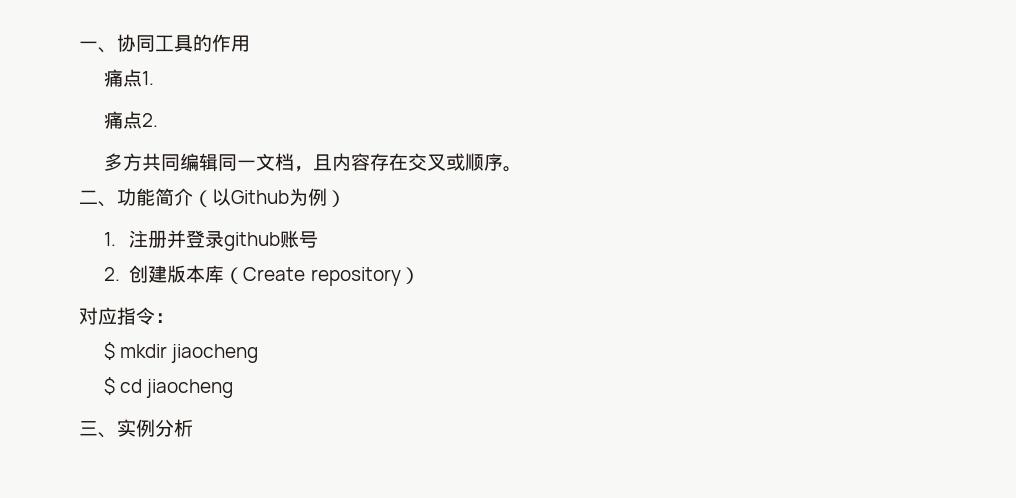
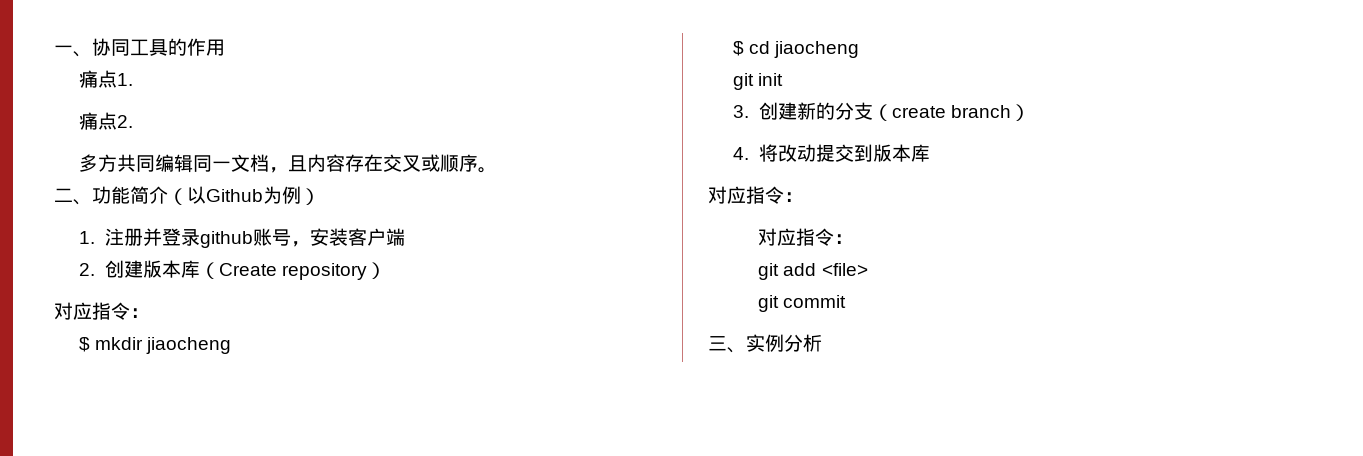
(318, 239) none -> [290,228,405,247] ，安装客户端
(234, 388) none -> [733,73,784,90] [733,102,1030,121] [733,144,930,162] [708,186,803,204] [758,228,854,246] [758,263,868,280] [758,295,847,312] // git init // 3.创建新的分支（create branch） // 4.将改动提交到版本库 // 对应指令： // 对应指令： // git add <file> // git commit

